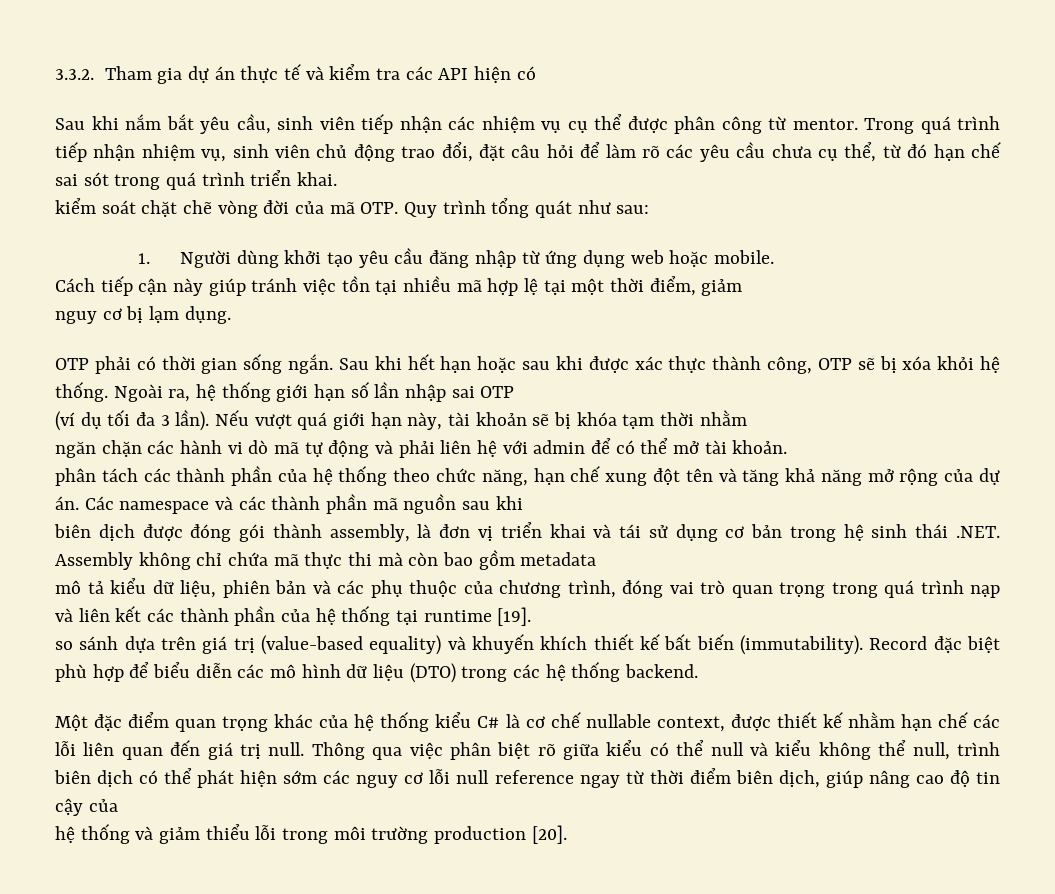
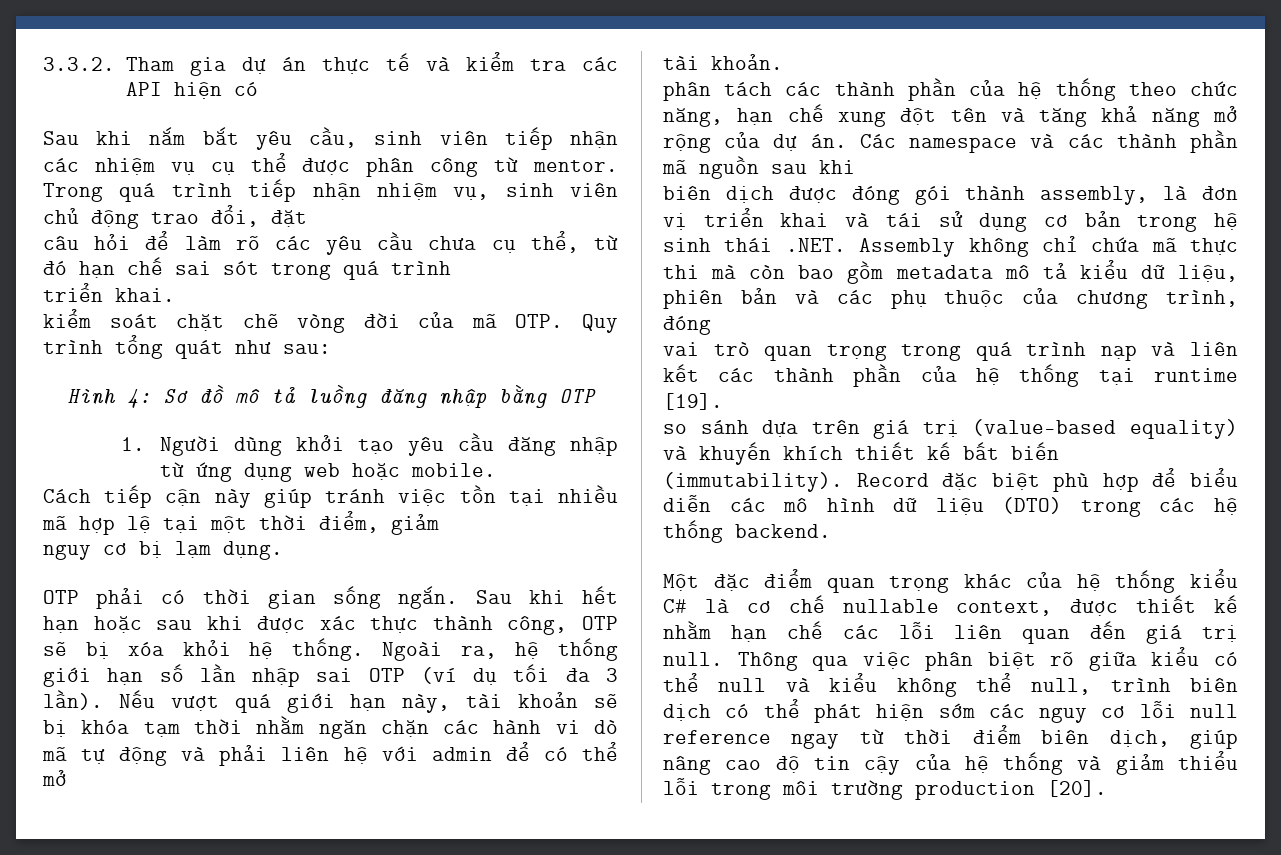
(505, 152) none -> (307, 218) //
(245, 179) none -> (451, 268) //
(650, 209) none -> [66,384,596,408] // Hình 4: Sơ đồ mô tả luồng đăng nhập bằng OTP
(515, 392) // -> (405, 675) none
(747, 418) // -> (305, 725) none
(700, 447) none -> (67, 778) //
(597, 559) // -> (993, 272) none
(663, 589) none -> (711, 325) //
(118, 805) // -> (951, 762) none

